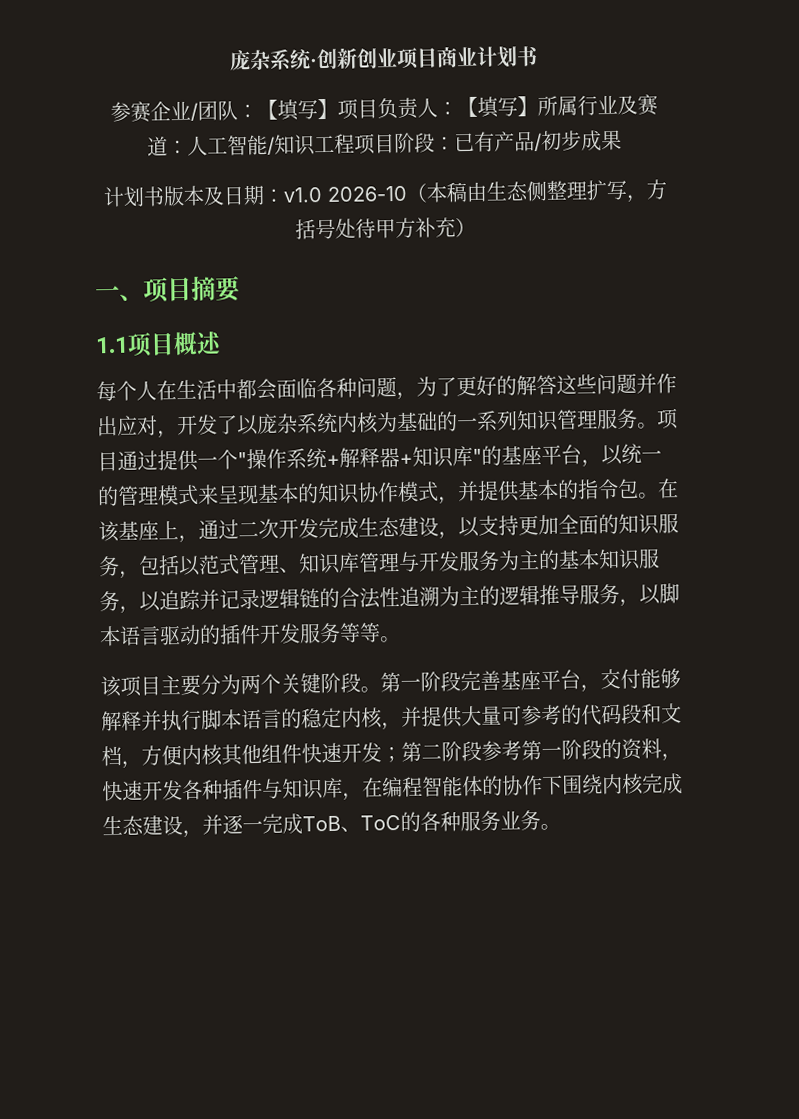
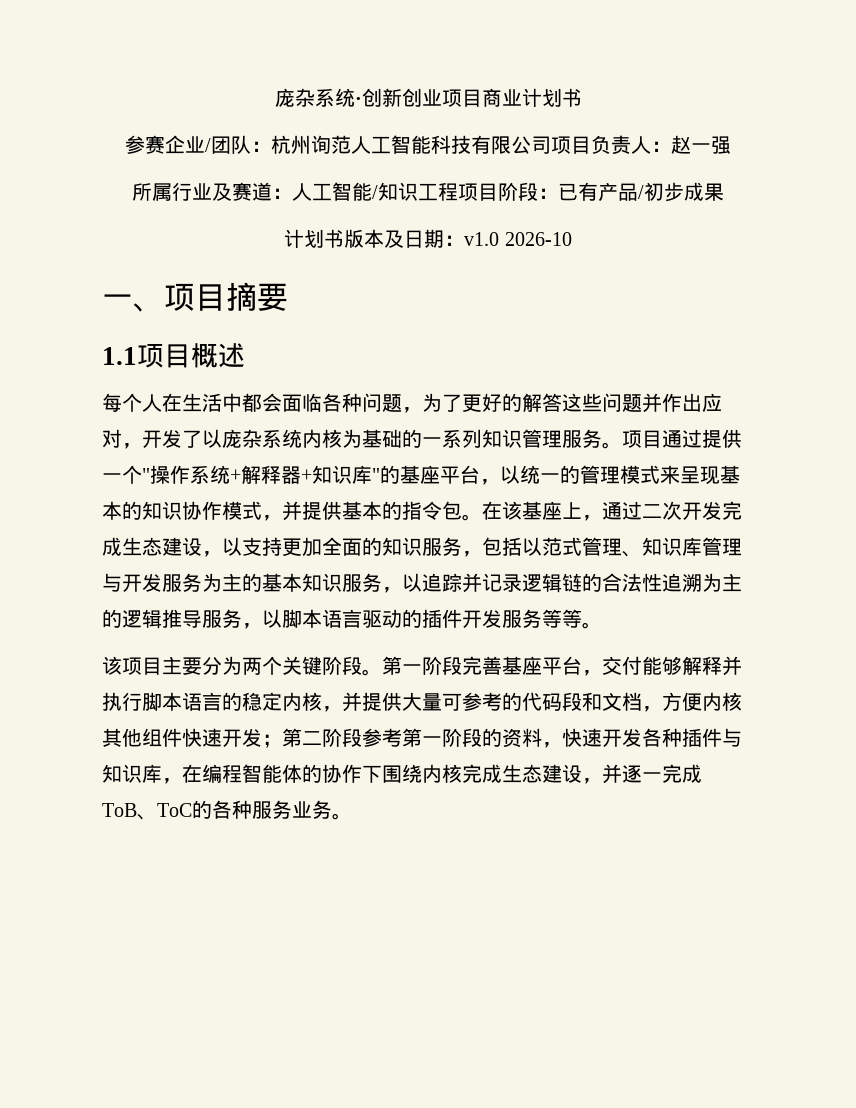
[256,98,338,121] 【填写】 -> [271,135,551,155] 杭州询范人工智能科技有限公司
[456,96,538,118] 【填写】 -> [671,135,731,154] 赵一强 //
[405,179,667,203] [295,217,476,240] （本稿由生态侧整理扩写，方括号处待甲方补充） -> (572, 239) none

